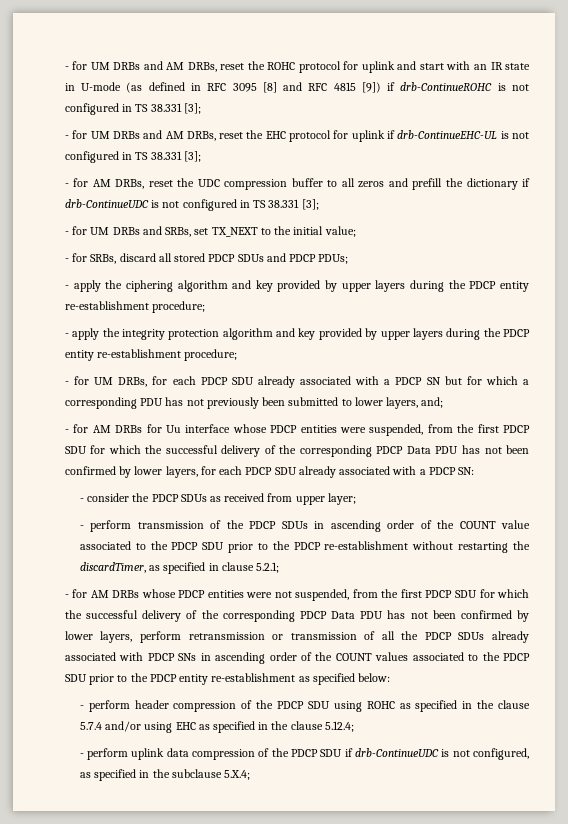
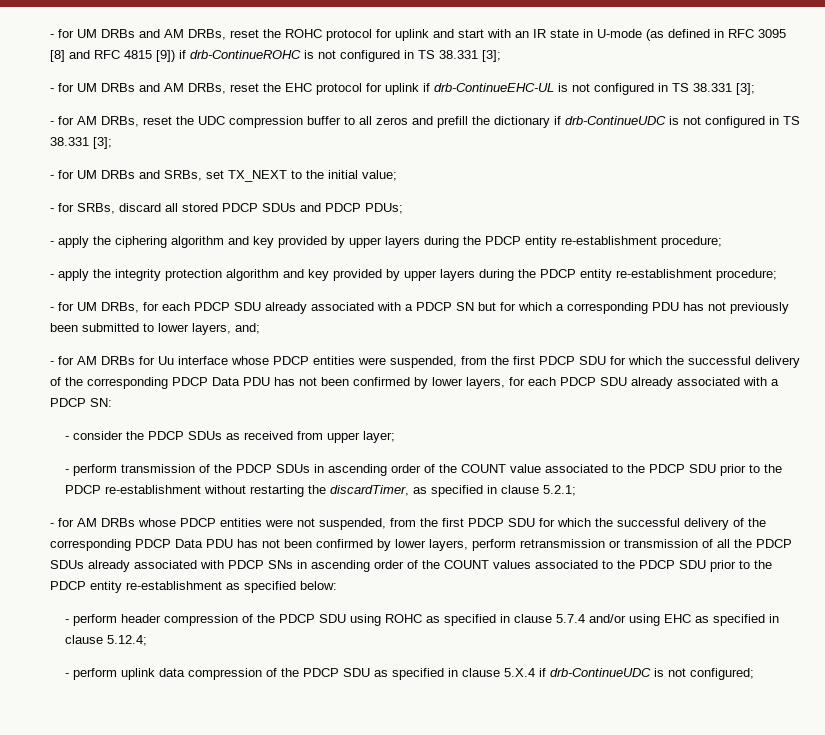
[477,700,495,709] the -> (511, 618) none
[271,721,289,730] the -> (780, 618) none
[344,748,530,760] [79,769,250,781] if drb-ContinueUDC is not configured, as specified in the subclause 5.X.4; -> [374,668,755,680] as specified in clause 5.X.4 if drb-ContinueUDC is not configured;

